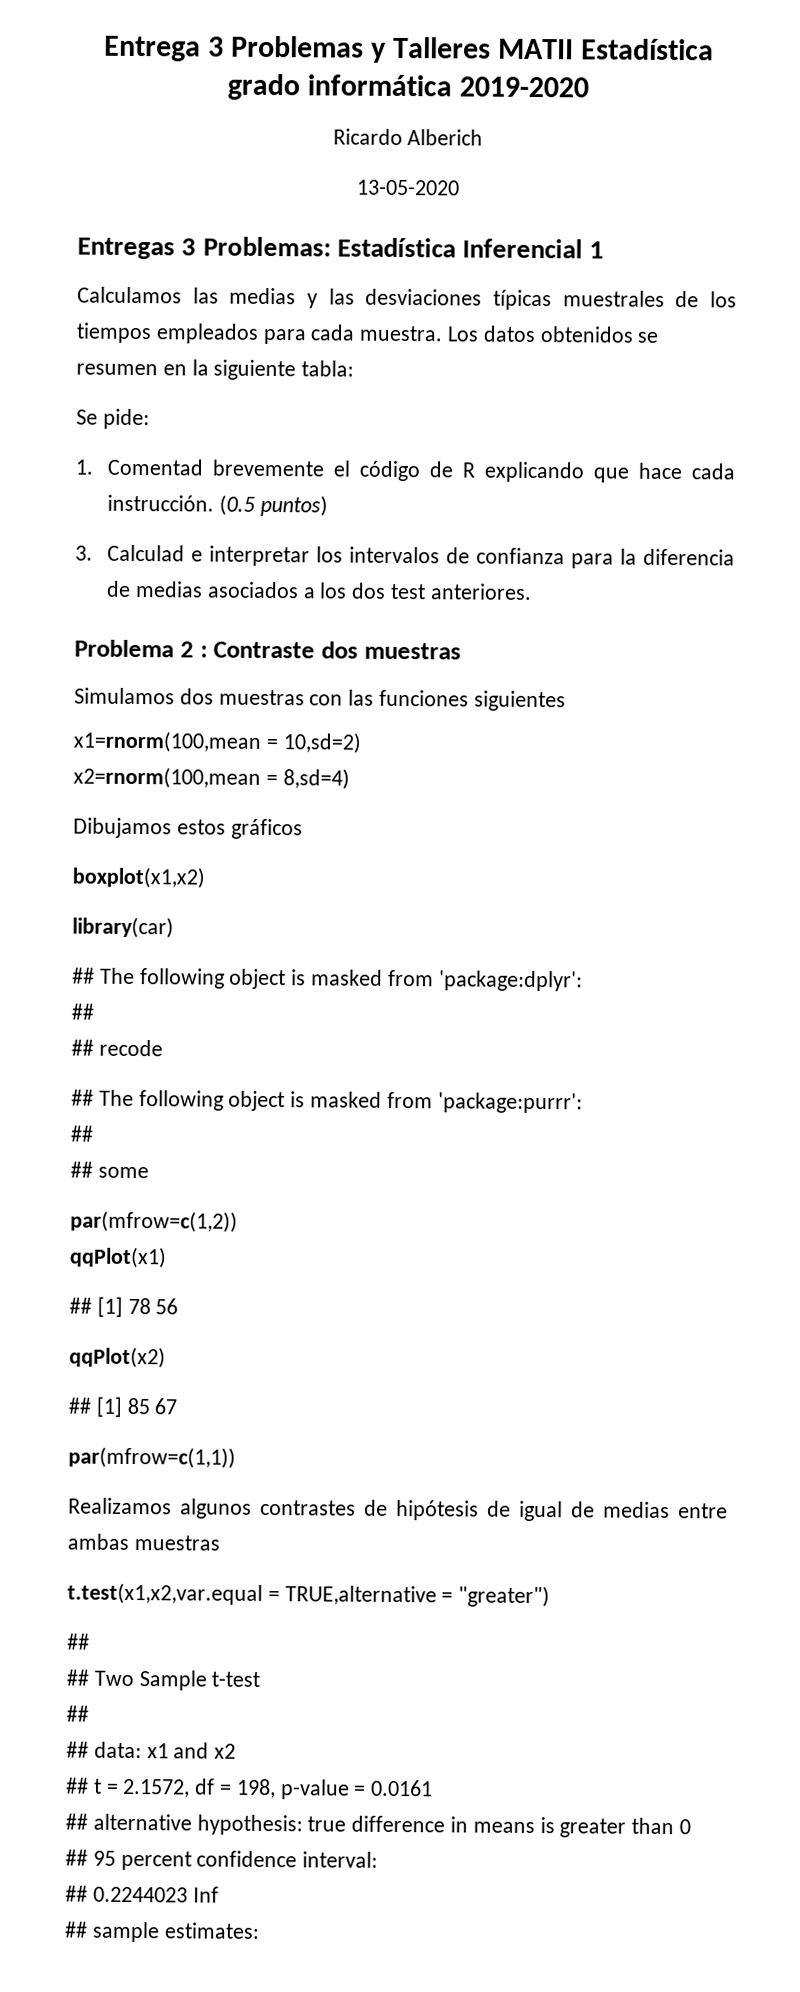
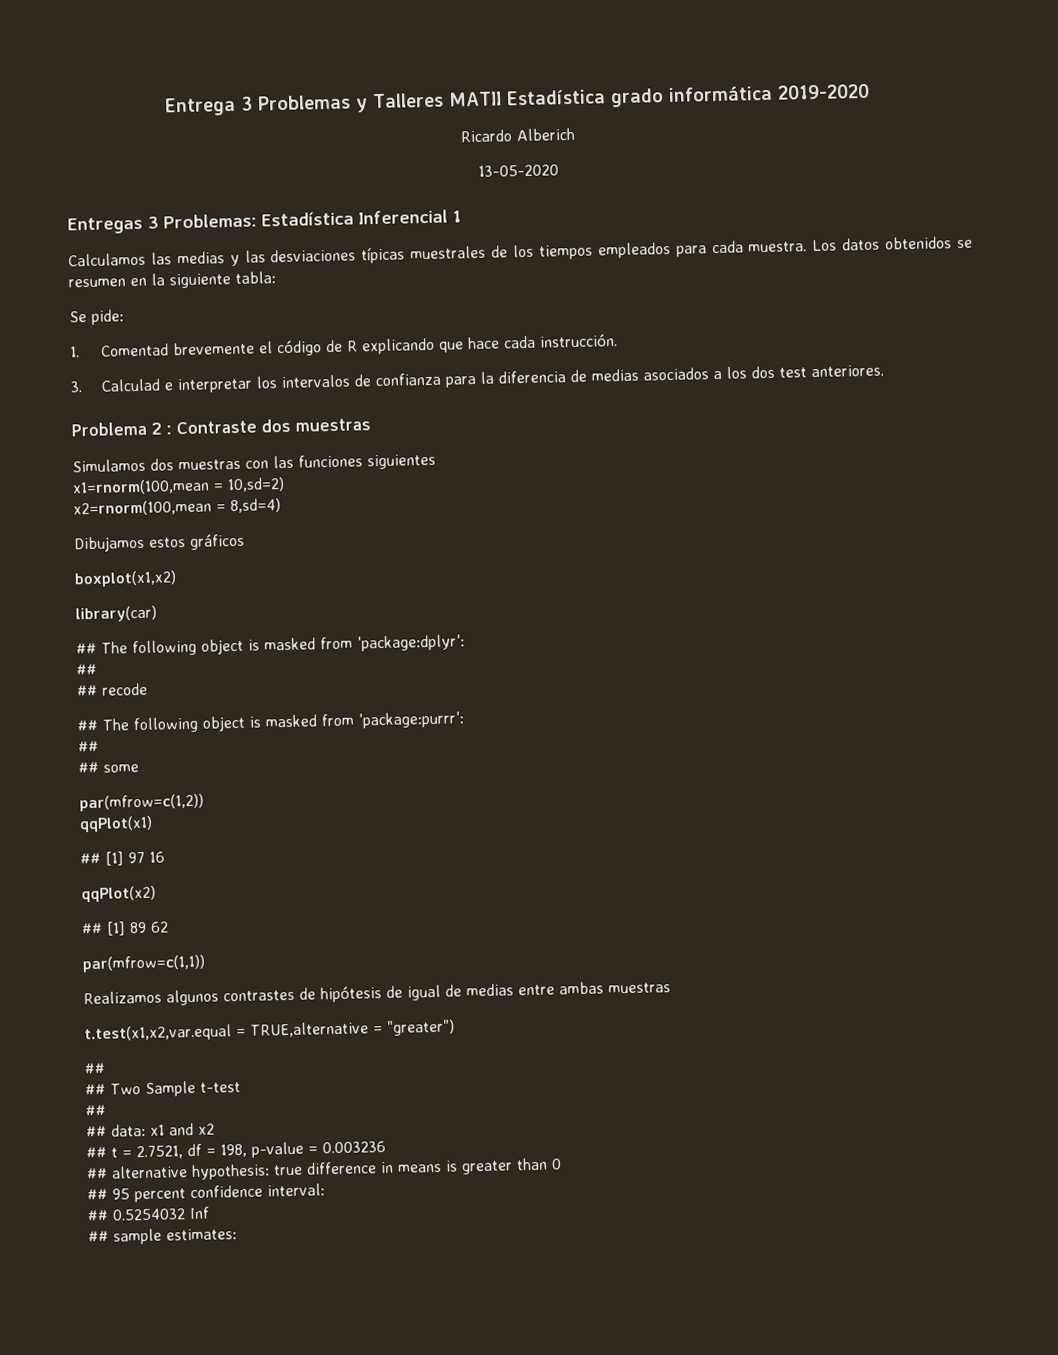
[218,494,328,517] (0.5 puntos) -> (619, 340) none
[127,1297,179,1315] 78 56 -> [128,851,165,864] 97 16
[126,1397,178,1415] 85 67 -> [129,921,169,934] 89 62
[122,1778,191,1798] 2.1572, -> [136,1145,183,1160] 2.7521,
[370,1779,434,1797] 0.0161 -> [322,1141,386,1154] 0.003236
[92,1886,188,1903] 0.2244023 -> [112,1208,186,1221] 0.5254032

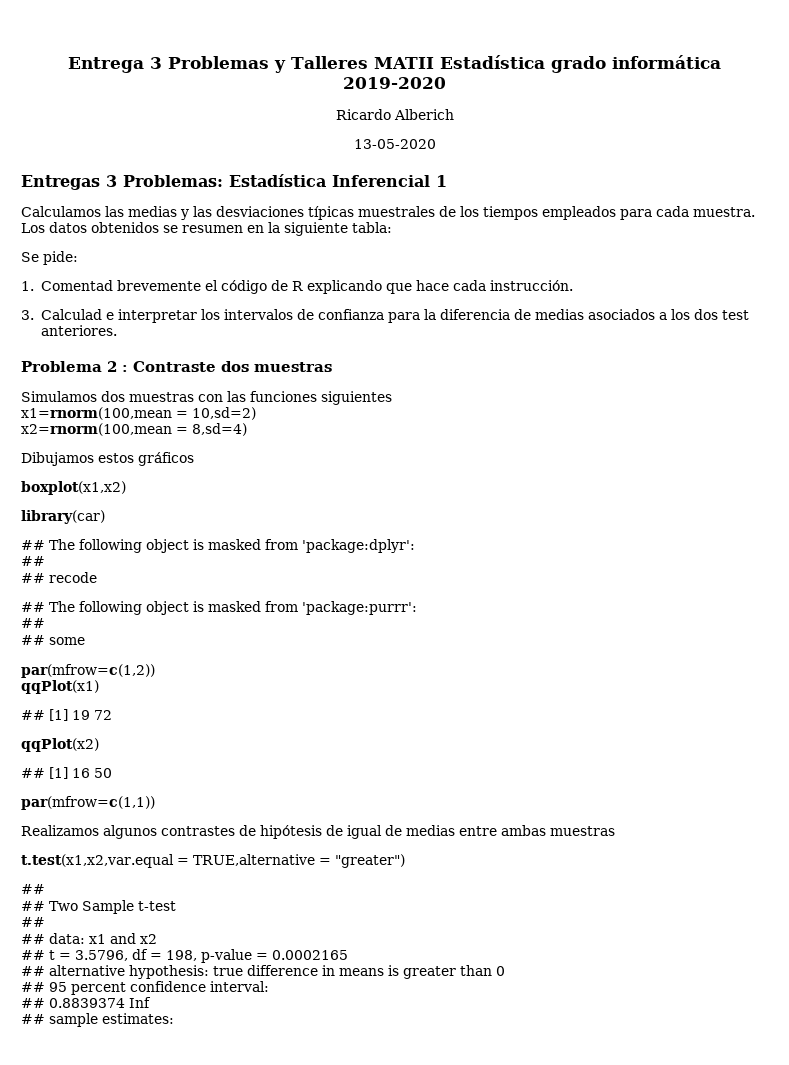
[128,851,165,864] 97 16 -> [72,710,112,720] 19 72
[129,921,169,934] 89 62 -> [72,768,112,778] 16 50
[136,1145,183,1160] 2.7521, -> [75,950,128,961] 3.5796,
[322,1141,386,1154] 0.003236 -> [272,950,348,960] 0.0002165
[112,1208,186,1221] 0.5254032 -> [49,998,125,1008] 0.8839374

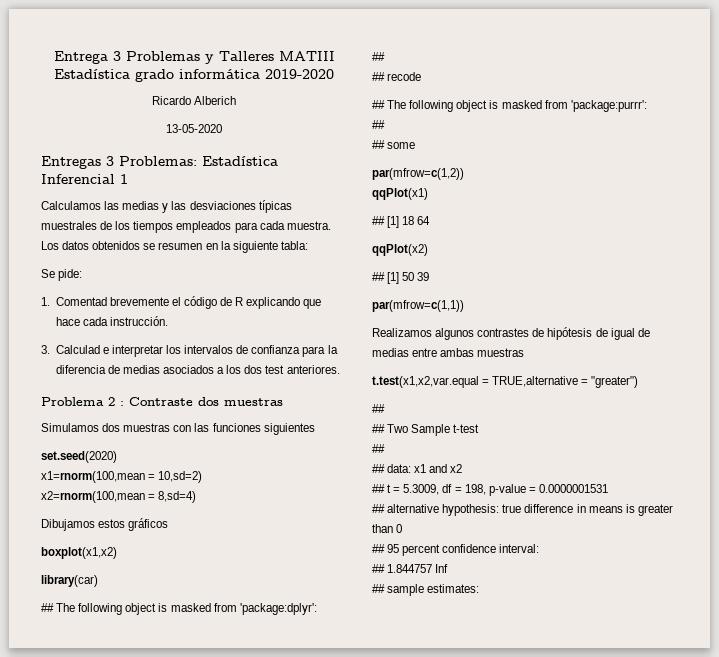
[373,57,435,69] MATII -> [278,51,335,61] MATIII
(392, 398) none -> [41,451,117,463] // set.seed(2020)
[72,710,112,720] 19 72 -> [402,216,431,225] 18 64
[72,768,90,778] 16 -> (400, 278) none
(112, 773) none -> [417,272,430,281] 39
[75,950,128,961] 3.5796, -> [403,484,440,495] 5.3009,
[272,950,348,960] 0.0002165 -> [538,484,608,493] 0.0000001531
[49,998,125,1008] 0.8839374 -> [387,564,433,573] 1.844757

